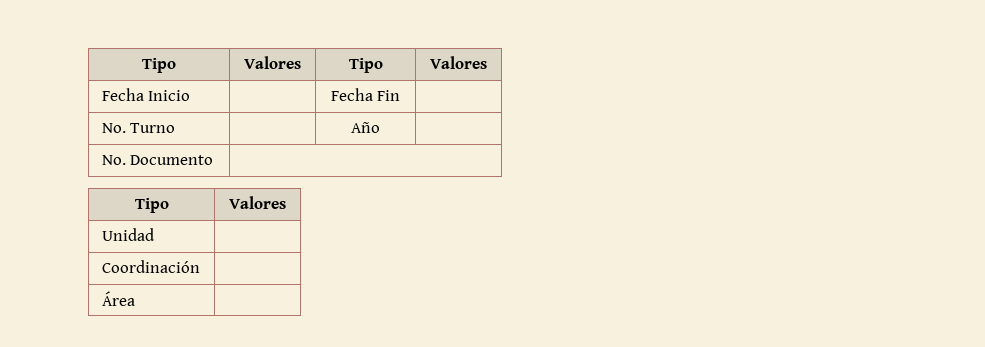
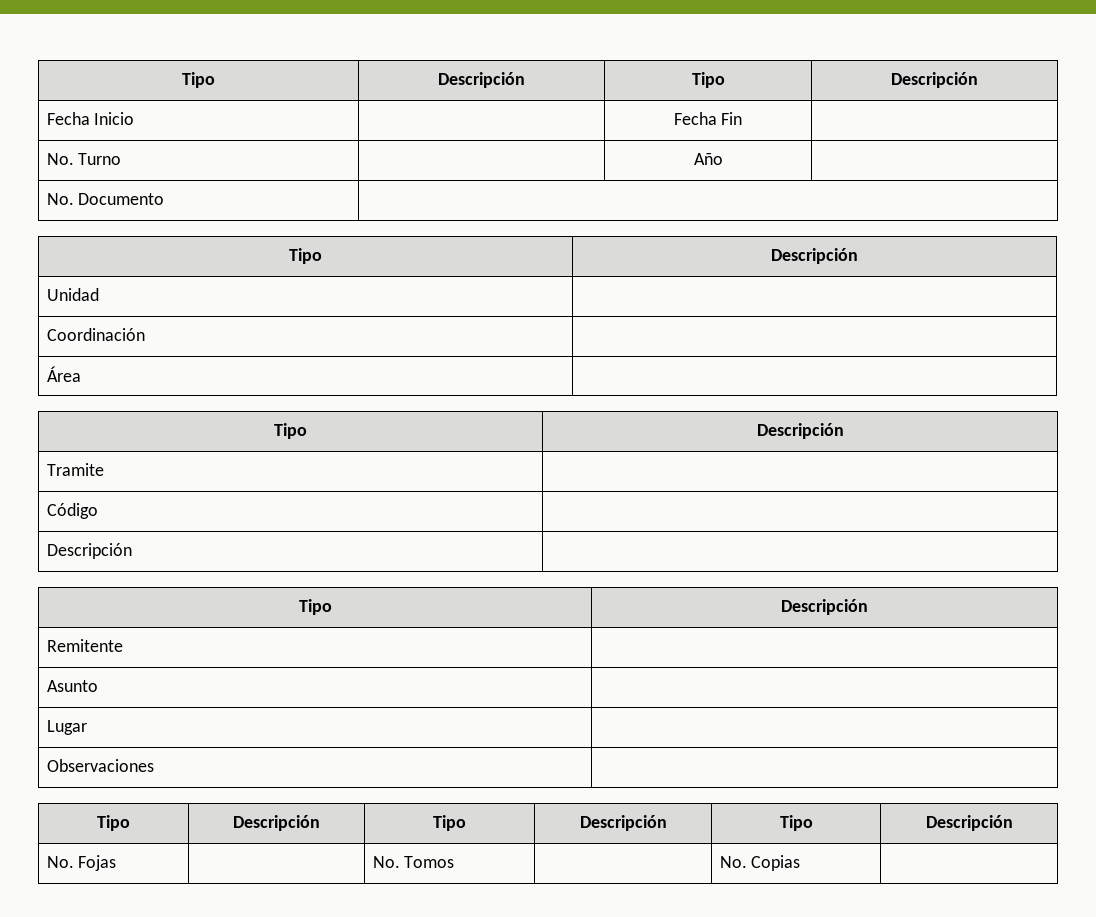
[142,58,176,73] [244,56,301,69] [348,58,383,73] [430,56,487,69] Tipo | Valores | Tipo | Valores -> [182,72,215,88] [438,72,525,88] [691,72,725,88] [891,72,978,88] Tipo | Descripción | Tipo | Descripción
[229,196,286,209] Valores -> [771,248,858,264] Descripción
(135, 298) none -> [274,423,307,439] [756,423,844,439] [46,463,104,476] [46,503,98,519] [46,543,132,559] [298,599,332,615] [781,599,868,615] [46,639,123,652] [46,680,98,692] [46,720,87,735] [46,759,154,772] [97,815,130,831] [233,815,320,831] [433,815,466,831] [579,815,667,831] [779,815,813,831] [925,815,1013,831] [46,855,117,871] [372,856,455,868] [719,855,801,871] // Tipo | Descripción // Tramite | // Código | // Descripción | // Tipo | Descripción // Remitente | // Asunto | // Lugar | // Observaciones | // Tipo | Descripción | Tipo | Descripción | Tipo | Descripción // No. Fojas | | No. Tomos | | No. Copias |

